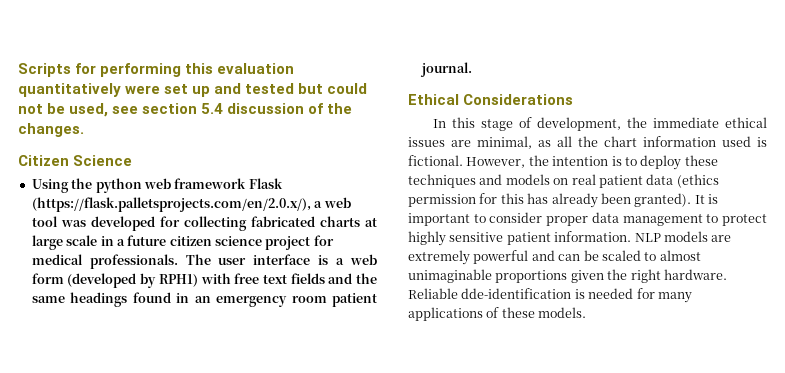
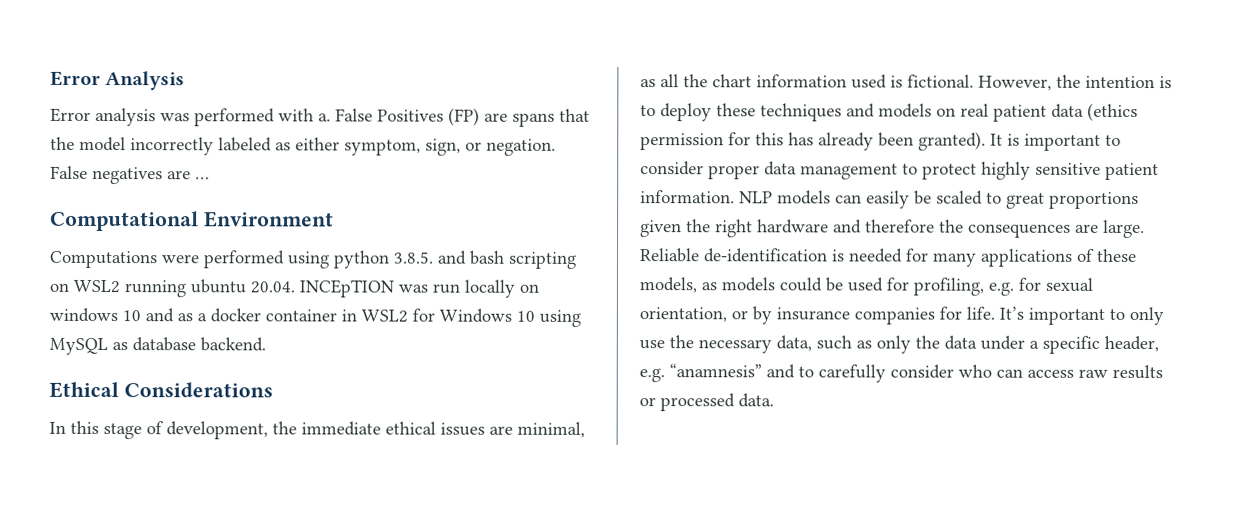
[18,63,295,77] [18,83,368,97] [18,103,353,117] [18,123,84,137] [18,155,133,166] [31,178,283,193] [31,197,351,212] [31,216,377,231] [31,235,334,250] [31,254,378,269] [31,273,378,288] [31,292,378,307] [419,62,472,77] Scripts for performing this evaluation quantitatively were set up and tested but could not be used, see section 5.4 discussion of the changes. // Citizen Science // Using the python web framework Flask (https://flask.palletsprojects.com/en/2.0.x/), a web tool was developed for collecting fabricated charts at large scale in a future citizen science project for medical professionals. The user interface is a web form (developed by RPH1) with free text fields and the same headings found in an emergency room patient journal. -> [50,70,186,91] [50,107,590,127] [50,136,556,156] [50,165,210,185] [50,210,334,232] [49,250,577,269] [49,279,539,298] [49,307,581,327] [49,337,266,356] Error Analysis // Error analysis was performed with a. False Positives (FP) are spans that the model incorrectly labeled as either symptom, sign, or negation. False negatives are … // Computational Environment // Computations were performed using python 3.8.5. and bash scripting on WSL2 running ubuntu 20.04. INCEpTION was run locally on windows 10 and as a docker container in WSL2 for Windows 10 using MySQL as database backend.
[711,235,732,242] [408,250,581,265] are extremely powerful and can -> [835,190,910,209] can easily
[659,250,701,261] [408,269,492,283] almost unimaginable -> [1006,192,1045,209] great
[663,269,727,280] [408,288,572,299] hardware. Reliable dde-identification -> [757,219,1145,239] [639,248,828,263] hardware and therefore the consequences are large. Reliable de-identification
[538,307,587,318] models. -> [639,277,1093,296] [639,306,1164,326] [639,335,1159,354] [639,363,1163,383] [639,393,774,412] models, as models could be used for profiling, e.g. for sexual orientation, or by insurance companies for life. It’s important to only use the necessary data, such as only the data under a specific header, e.g. “anamnesis” and to carefully consider who can access raw results or processed data.

